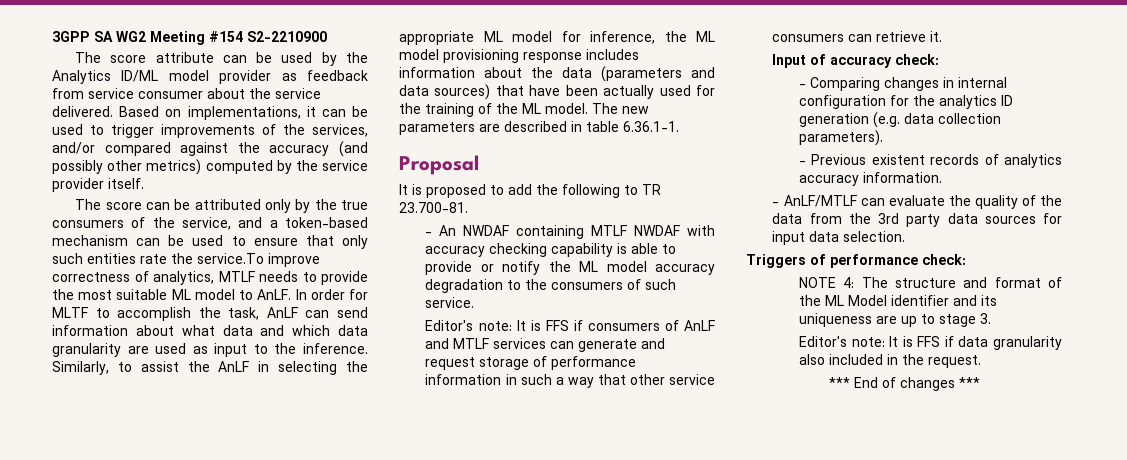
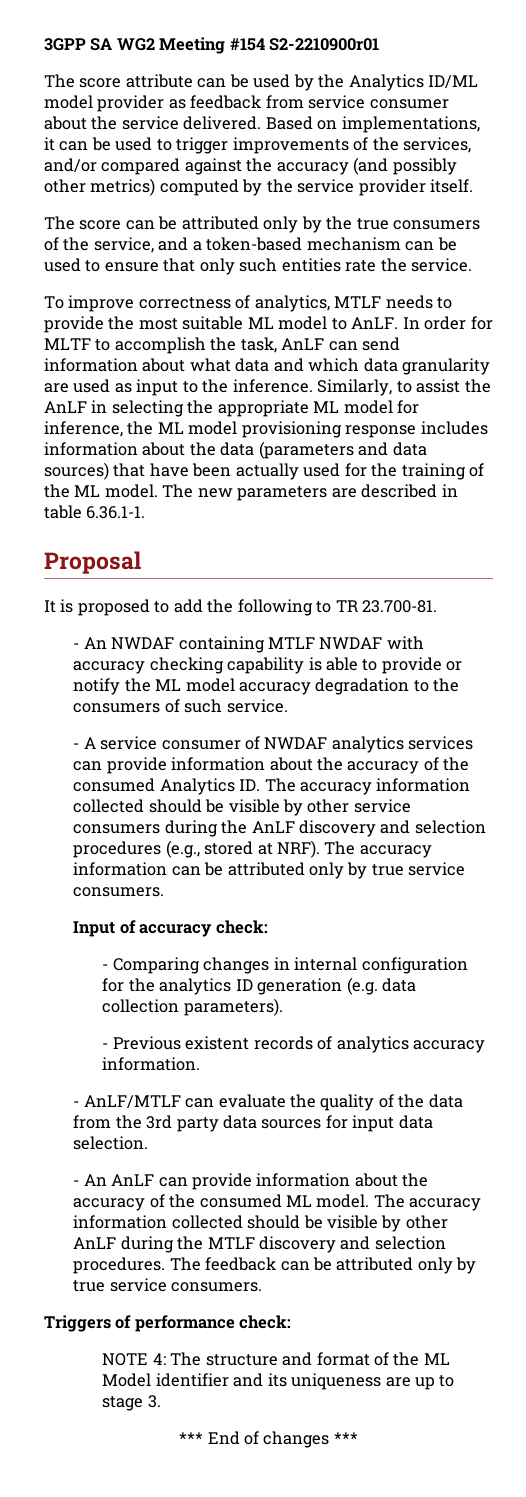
[247,31,327,42] S2-2210900 -> [269,38,380,51] S2-2210900r01
[197,253,264,264] service.To -> [411,258,473,272] [44,296,64,309] service. // To
[425,320,715,331] [425,338,666,352] [425,356,637,370] [425,374,715,388] [772,31,943,42] Editor's note: It is FFS if consumers of AnLF and MTLF services can generate and request storage of performance information in such a way that other service consumers can retrieve it. -> [73,736,474,753] [73,757,470,774] [73,778,471,795] [73,799,411,816] [73,820,486,837] [73,840,432,858] [73,862,466,879] [73,887,165,897] - A service consumer of NWDAF analytics services can provide information about the accuracy of the consumed Analytics ID. The accuracy information collected should be visible by other service consumers during the AnLF discovery and selection procedures (e.g., stored at NRF). The accuracy information can be attributed only by true service consumers.
(906, 236) none -> [73,1173,429,1190] [73,1194,482,1211] [73,1215,448,1232] [73,1236,446,1253] [73,1257,477,1274] [73,1278,263,1292] // - An AnLF can provide information about the accuracy of the consumed ML model. The accuracy information collected should be visible by other AnLF during the MTLF discovery and selection procedures. The feedback can be attributed only by true service consumers.
[798,336,1062,350] [798,354,981,368] // Editor's note: It is FFS if data granularity also included in the request. -> (161, 1401) none

